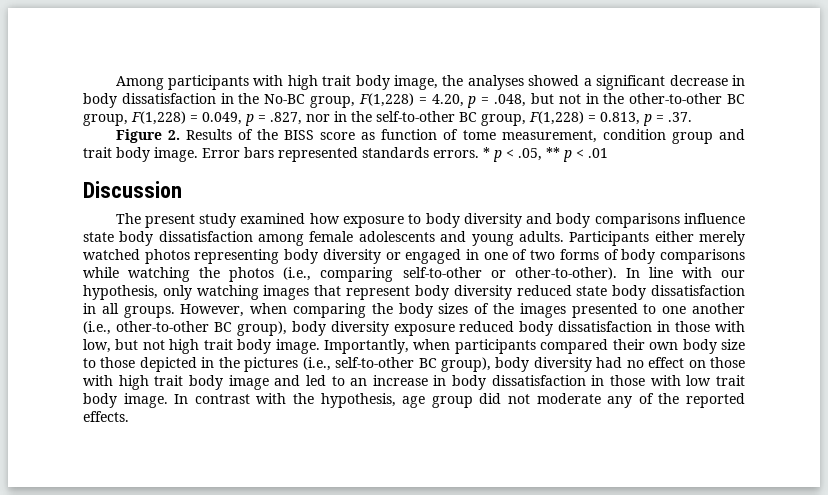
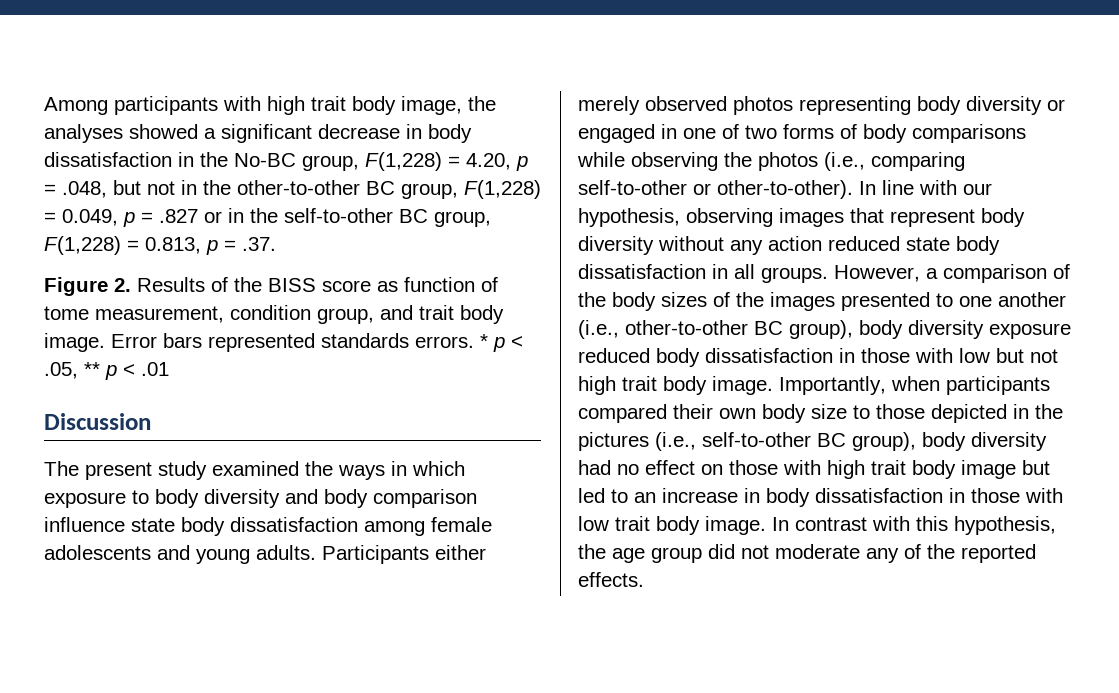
[270,112,330,125] .827, nor -> [159,209,222,223] .827 or
[671,132,713,144] group -> [317,308,374,324] group,
[309,213,340,224] how -> [305,461,465,480] the ways in which
[594,213,680,228] comparisons -> [373,489,477,508] comparison
[83,249,140,260] watched -> [645,96,727,111] observed
[128,267,191,282] watching -> [631,152,718,171] observing
[162,285,259,300] only watching -> [686,208,773,227] observing
(512, 292) none -> [658,236,822,255] without any action
[250,303,366,318] when comparing -> [926,264,1070,283] a comparison of
[83,339,111,353] low, -> [959,348,990,363] low
[274,375,301,386] and -> [1022,460,1050,475] but
[293,393,396,408] the hypothesis, -> [916,516,1056,535] [578,544,606,559] this hypothesis, the

